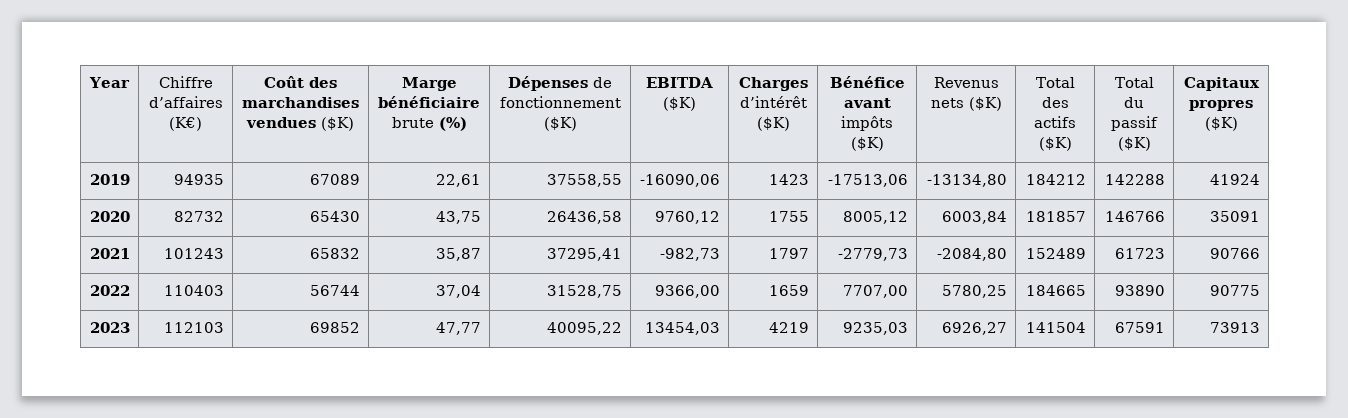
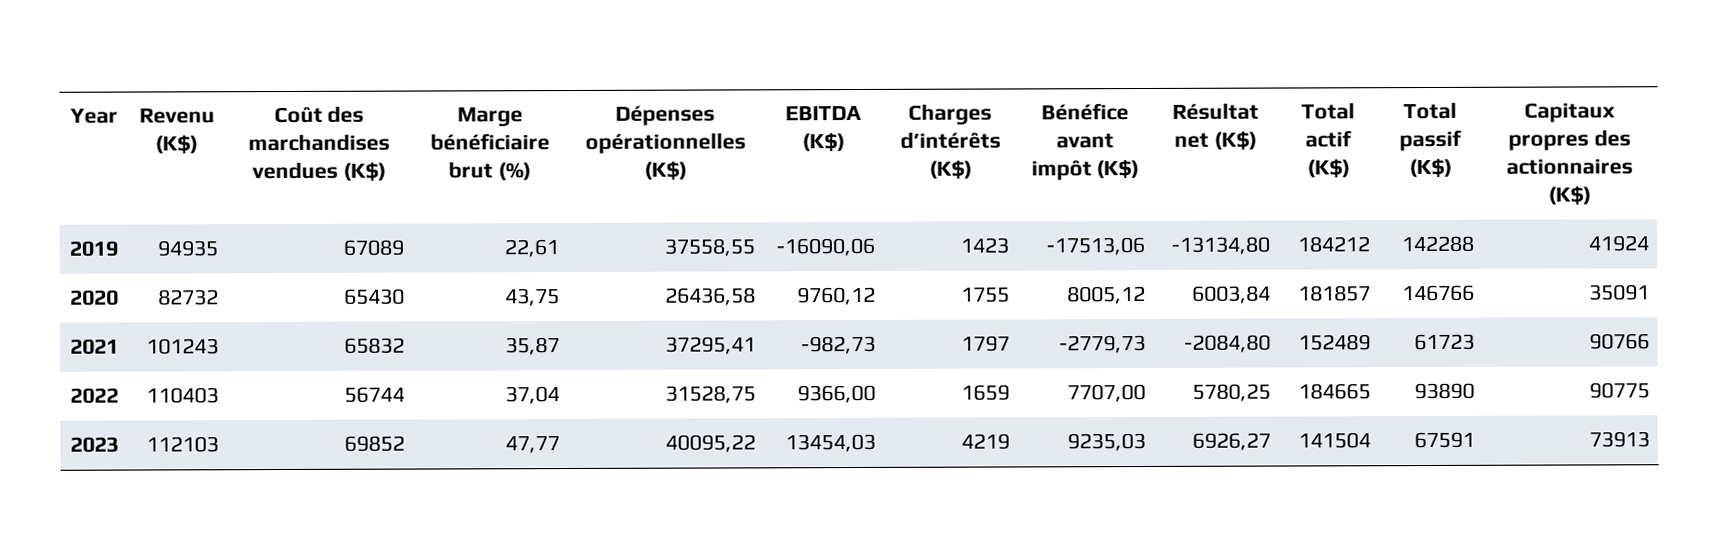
[158,76,213,88] [148,96,223,108] [169,117,202,131] Chiffre d’affaires (K€) -> [138,108,215,124] [155,134,198,155] Revenu (K$)
[321,117,354,131] ($K) -> [342,161,386,182] (K$)
[391,117,434,128] brute -> [448,161,494,179] brut
[593,77,612,88] [499,96,621,108] [543,117,577,131] de fonctionnement ($K) -> [584,132,746,154] [643,160,687,181] opérationnelles (K$)
[663,97,696,111] ($K) -> [801,132,845,153] (K$)
[739,96,807,108] [756,117,790,131] d’intérêt ($K) -> [899,131,1001,149] [928,159,972,180] d’intérêts (K$)
[841,116,893,131] [850,137,884,151] [933,77,999,88] [930,97,1002,111] [1035,77,1075,88] [1041,97,1069,108] [1034,116,1076,128] [1038,137,1072,151] [1114,77,1154,88] [1124,97,1144,108] [1111,116,1158,131] [1117,137,1151,151] impôts ($K) | Revenus nets ($K) | Total des actifs ($K) | Total du passif ($K) -> [1030,159,1140,181] [1172,102,1259,120] [1174,130,1257,151] [1301,102,1355,120] [1305,130,1352,148] [1306,158,1350,179] [1403,101,1457,120] [1399,129,1462,152] [1408,157,1452,179] impôt (K$) | Résultat net (K$) | Total actif (K$) | Total passif (K$)
[1204,117,1238,131] ($K) -> [1593,129,1631,147] [1506,158,1633,175] [1548,185,1591,206] des actionnaires (K$)

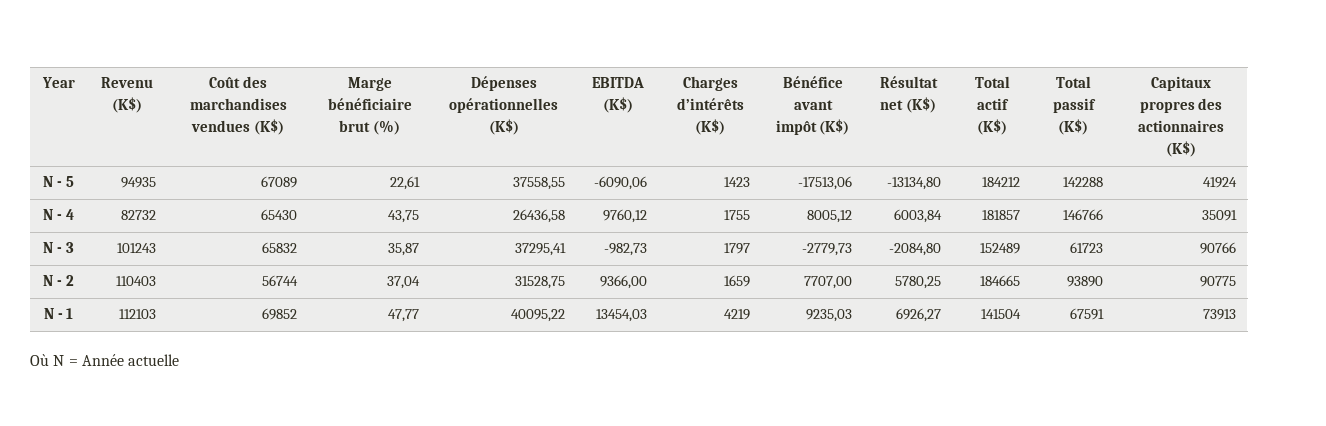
[69,240,118,257] 2019 -> [43,176,74,187] N - 5
[775,237,875,257] -16090,06 -> [594,176,648,190] -6090,06
[70,289,119,306] 2020 -> [43,209,74,220] N - 4
[70,338,119,355] 2021 -> [43,242,74,253] N - 3
[70,387,119,404] 2022 -> [43,275,74,286] N - 2
[70,436,119,453] 2023 -> [43,308,74,319] N - 1
(1650, 439) none -> [30,354,180,366] // Où N = Année actuelle

